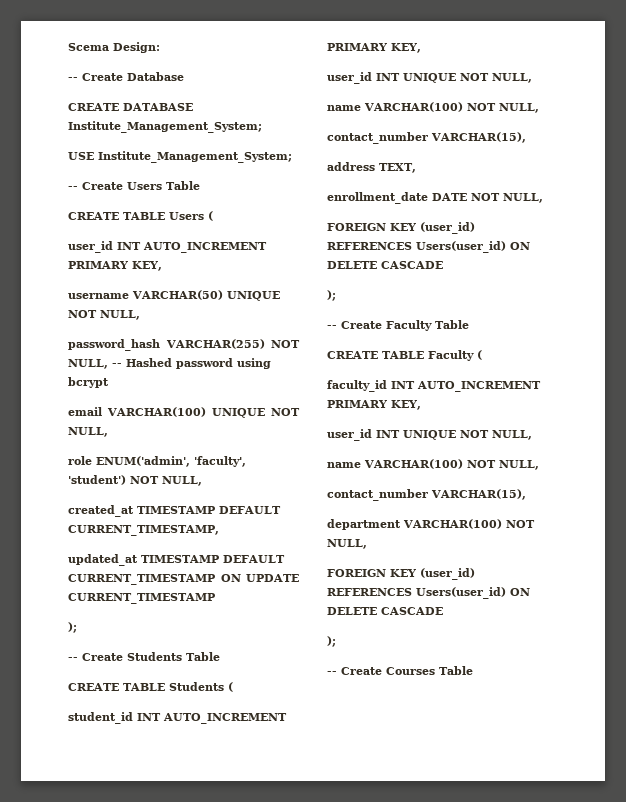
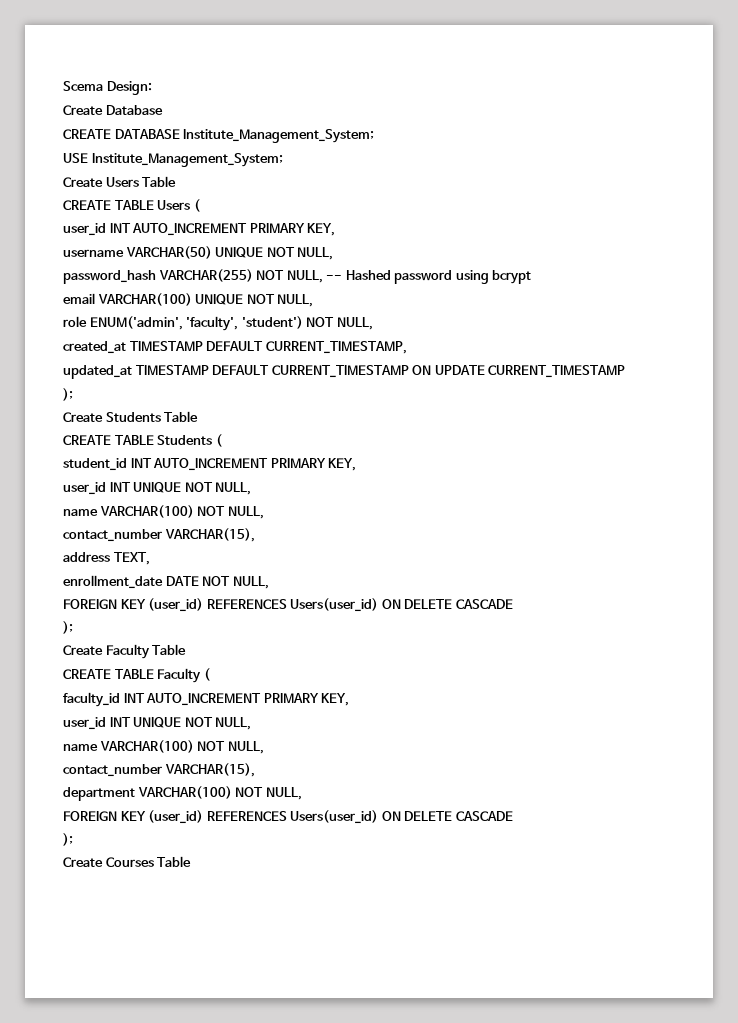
[68,77,78,81] -- -> (152, 88) none
[68,186,78,190] -- -> (283, 160) none
[68,657,78,661] -- -> (73, 394) none
[327,325,337,329] -- -> (73, 627) none
[327,671,337,675] -- -> (73, 839) none

